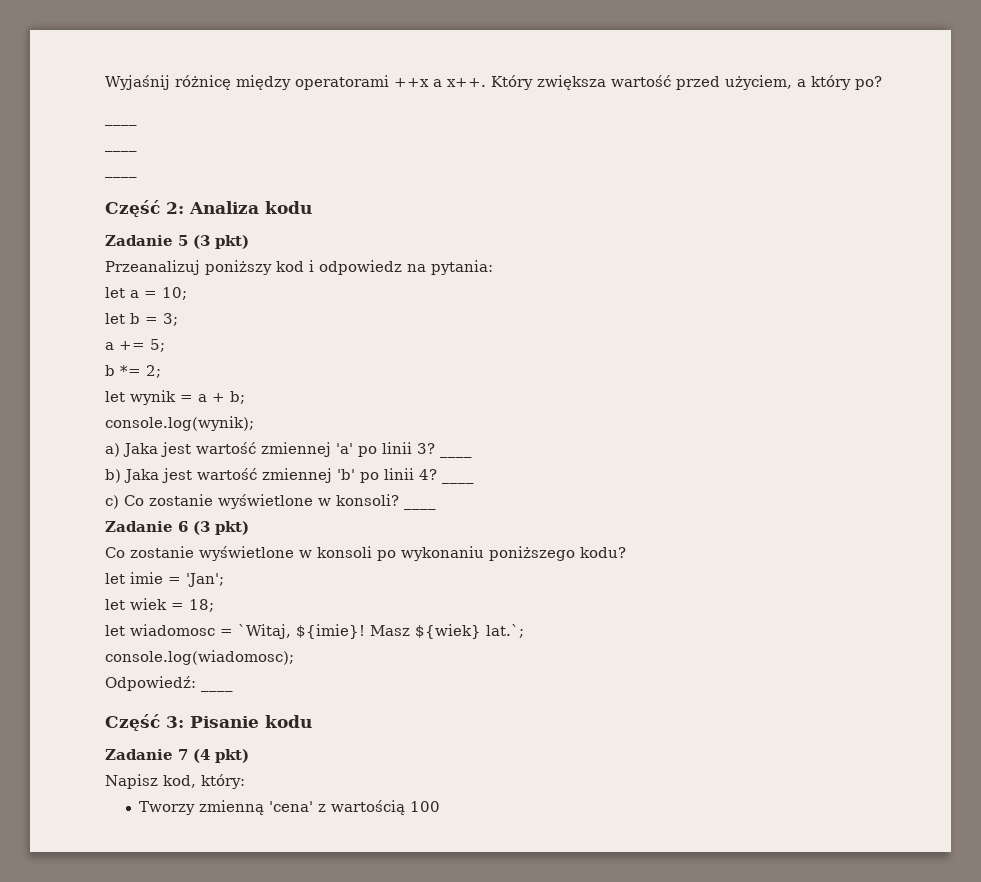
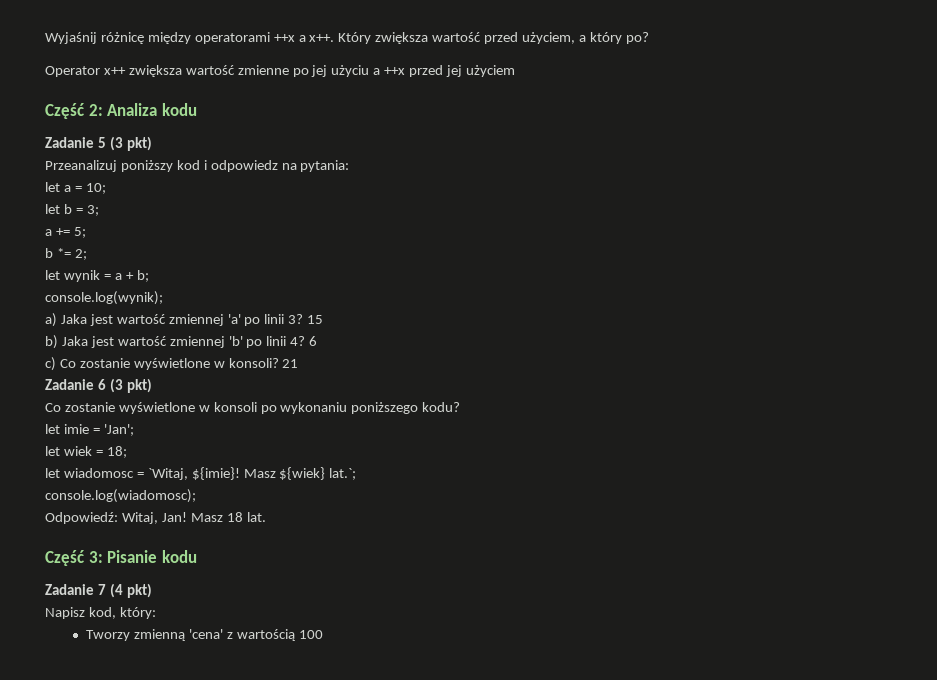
[105,122,137,126] [105,148,137,152] [105,174,137,178] ____ // ____ // ____ -> [45,65,515,77] Operator x++ zwiększa wartość zmienne po jej użyciu a ++x przed jej użyciem
[440,454,472,458] ____ -> [307,315,324,324] 15
[442,480,474,484] ____ -> [309,336,318,346] 6
[404,506,436,510] ____ -> [282,359,299,368] 21
[201,688,233,692] ____ -> [121,512,266,524] Witaj, Jan! Masz 18 lat.

